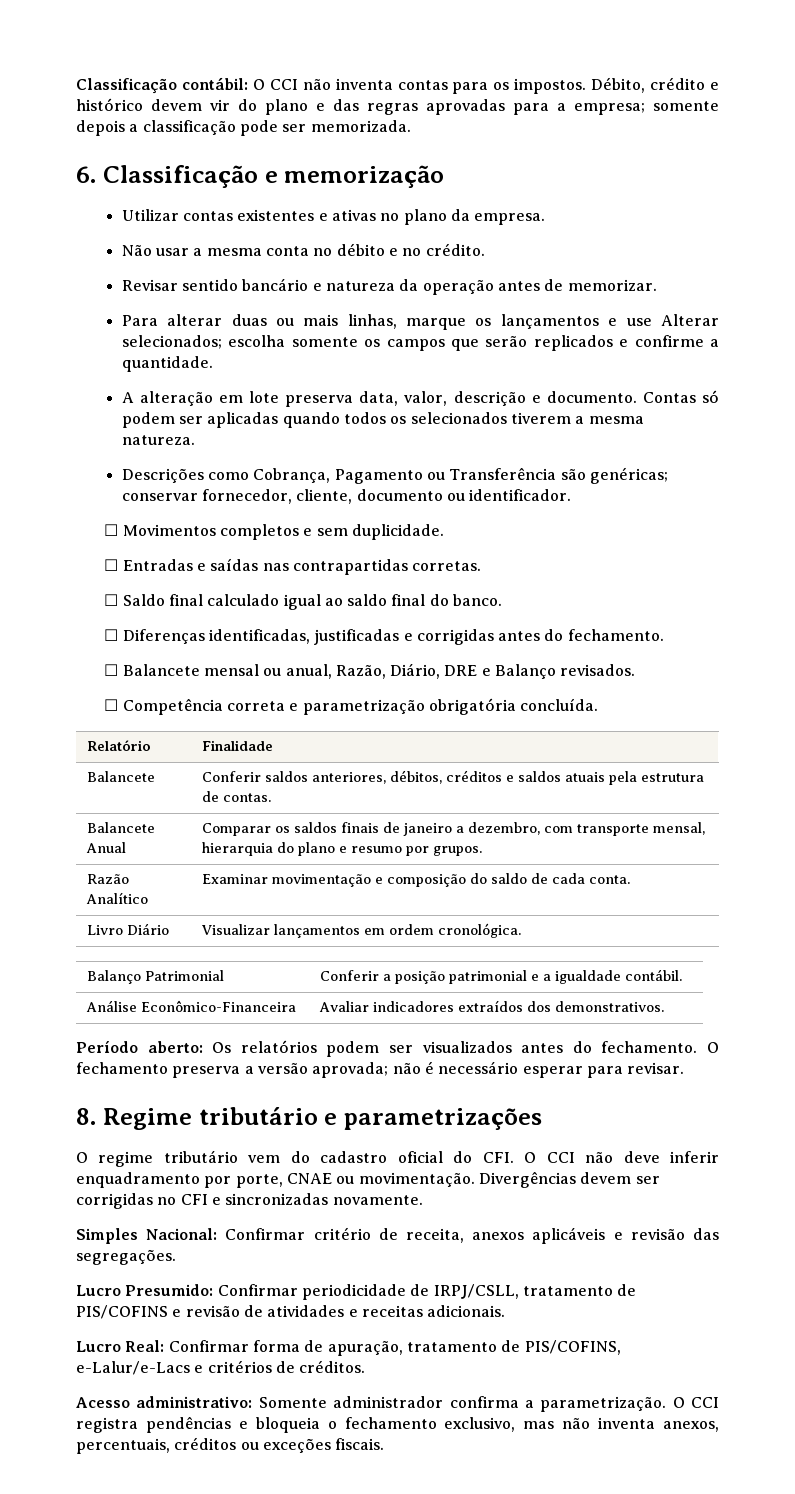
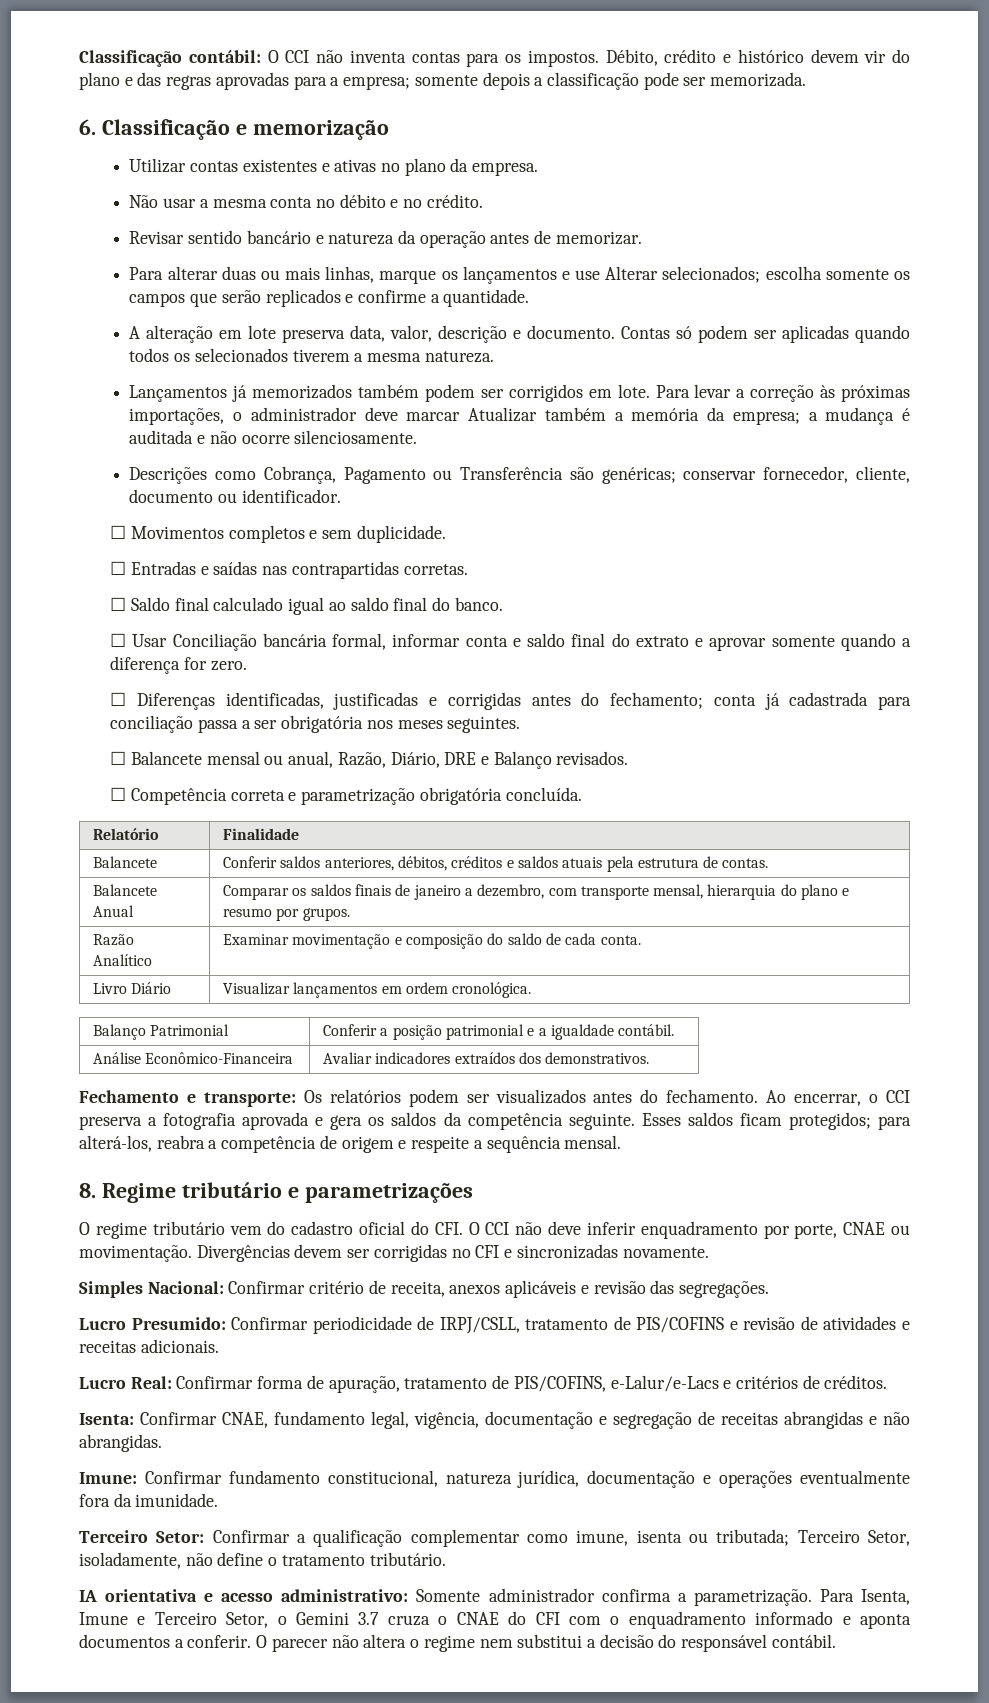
(195, 440) none -> [129,384,911,402] [129,407,911,425] [129,430,418,444] // Lançamentos já memorizados também podem ser corrigidos em lote. Para levar a correção às próximas importações, o administrador deve marcar Atualizar também a memória da empresa; a mudança é auditada e não ocorre silenciosamente.
(503, 600) none -> [110,633,911,651] [110,656,247,674] // ☐ Usar Conciliação bancária formal, informar conta e saldo final do extrato e aprovar somente quando a diferença for zero.
[567,629,664,641] fechamento. -> [610,692,911,710] [110,715,521,733] fechamento; conta já cadastrada para conciliação passa a ser obrigatória nos meses seguintes.
[76,1041,203,1053] Período aberto: -> [79,1090,296,1107] Fechamento e transporte:
[707,1042,720,1053] [76,1061,685,1078] O fechamento preserva a versão aprovada; não é necessário esperar para revisar. -> [766,1090,911,1106] [79,1112,912,1130] [79,1135,622,1153] Ao encerrar, o CCI preserva a fotografia aprovada e gera os saldos da competência seguinte. Esses saldos ficam protegidos; para alterá-los, reabra a competência de origem e respeite a sequência mensal.
[76,1397,130,1408] Acesso -> [79,1411,910,1429] [79,1434,162,1452] [79,1470,911,1488] [79,1493,219,1507] [79,1529,911,1547] [79,1552,446,1569] [79,1589,274,1602] Isenta: Confirmar CNAE, fundamento legal, vigência, documentação e segregação de receitas abrangidas e não abrangidas. // Imune: Confirmar fundamento constitucional, natureza jurídica, documentação e operações eventualmente fora da imunidade. // Terceiro Setor: Confirmar a qualificação complementar como imune, isenta ou tributada; Terceiro Setor, isoladamente, não define o tratamento tributário. // IA orientativa e acesso
[672,1397,719,1408] [76,1416,720,1433] [76,1437,385,1454] O CCI registra pendências e bloqueia o fechamento exclusivo, mas não inventa anexos, percentuais, créditos ou exceções fiscais. -> [819,1589,911,1605] [79,1611,911,1629] [79,1634,836,1652] Para Isenta, Imune e Terceiro Setor, o Gemini 3.7 cruza o CNAE do CFI com o enquadramento informado e aponta documentos a conferir. O parecer não altera o regime nem substitui a decisão do responsável contábil.

